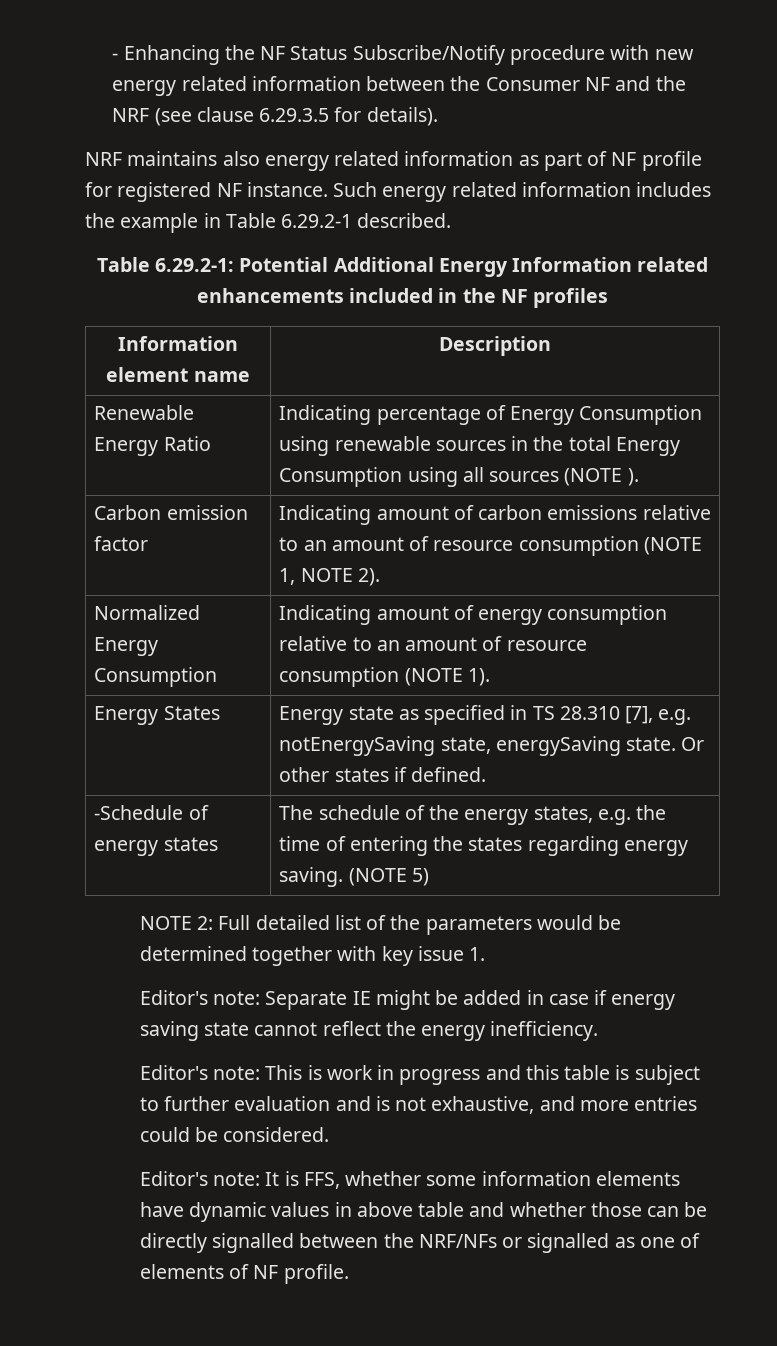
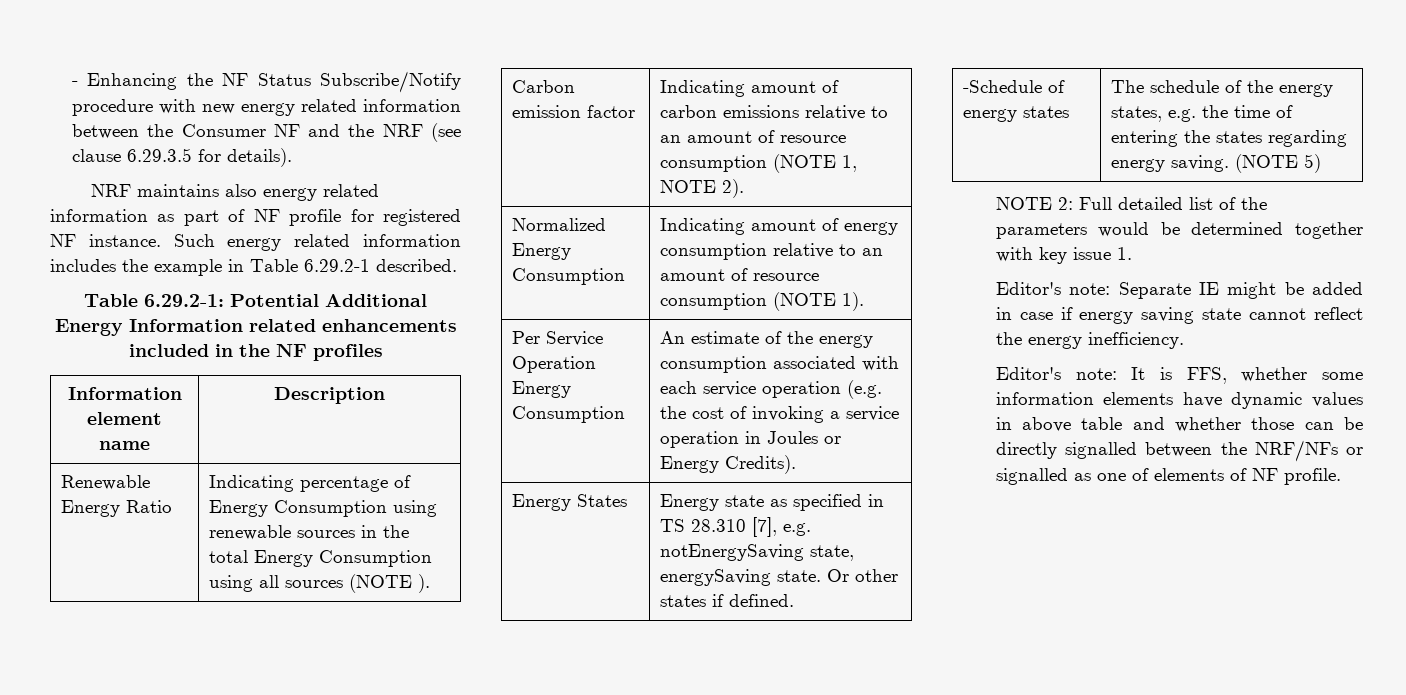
(490, 677) none -> [512,331,604,346] [512,356,597,373] [512,381,572,398] [512,406,626,423] [660,331,874,348] [660,356,900,373] [660,380,883,399] [660,406,900,423] [660,431,842,448] [660,455,797,474] // Per Service Operation Energy Consumption | An estimate of the energy consumption associated with each service operation (e.g. the cost of invoking a service operation in Joules or Energy Credits).
[139,1065,700,1085] [139,1096,698,1114] [139,1127,330,1142] // Editor's note: This is work in progress and this table is subject to further evaluation and is not exhaustive, and more entries could be considered. -> (1184, 340) none

